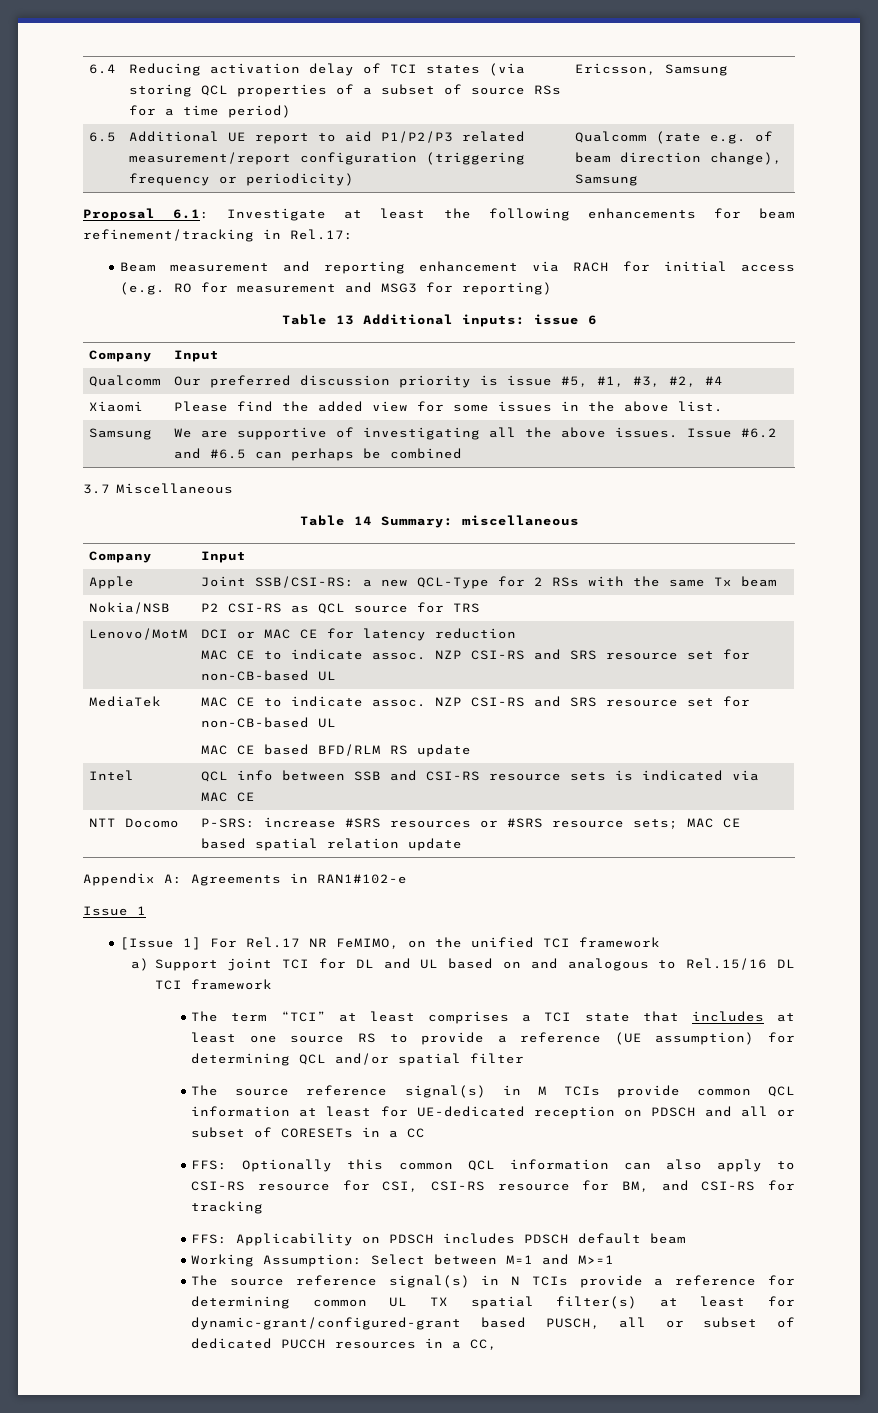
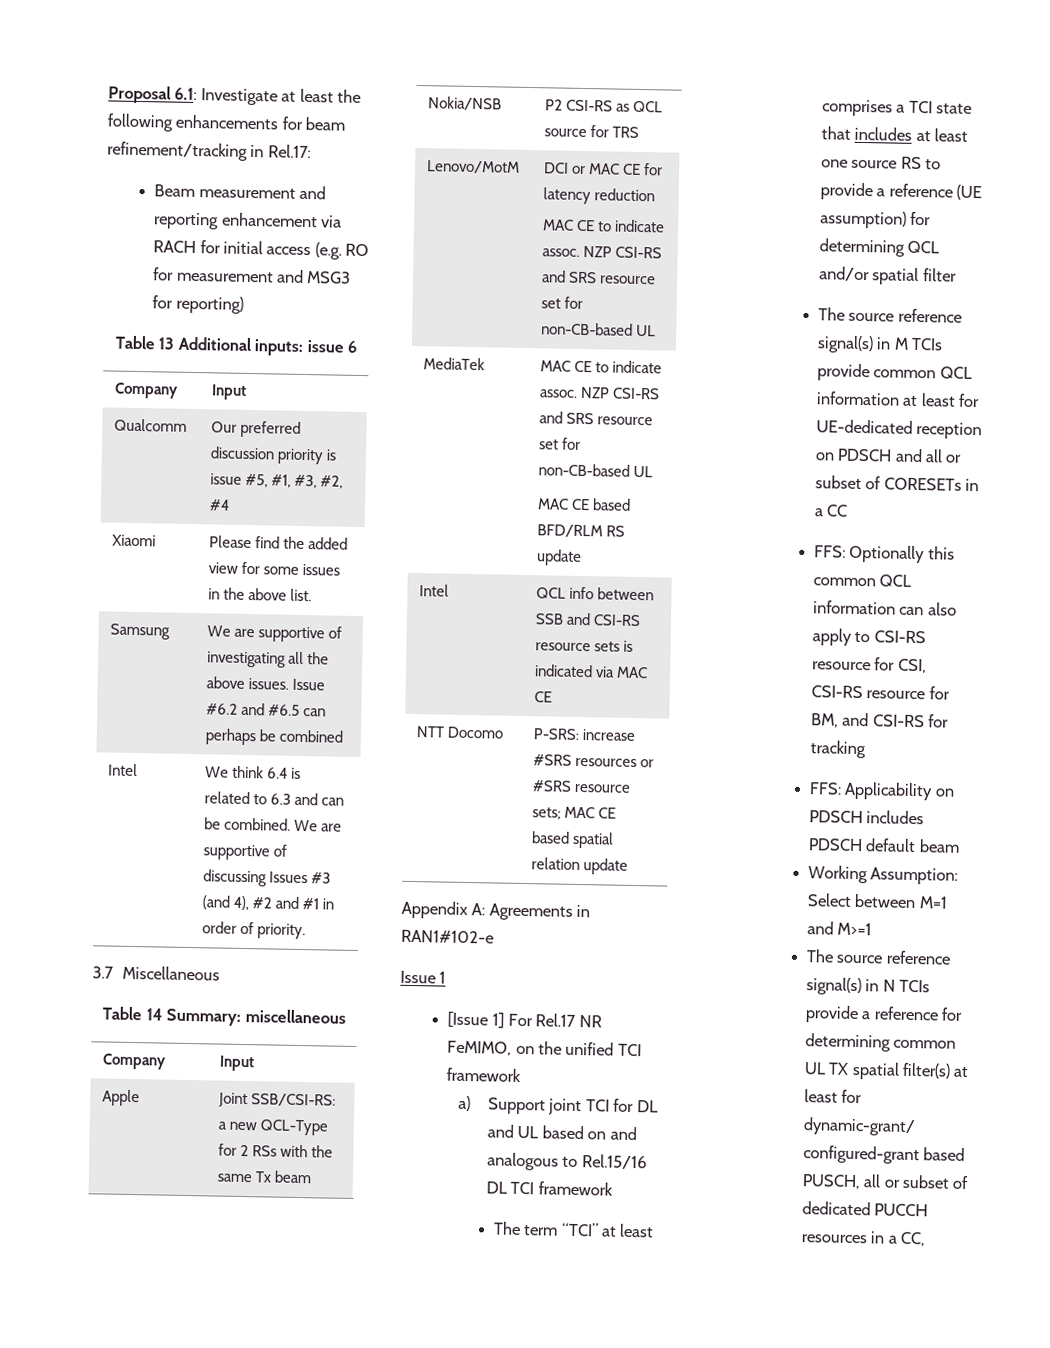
[89,64,117,74] [129,63,526,76] [129,84,562,97] [129,105,292,118] [575,63,729,76] [89,132,117,142] [129,131,526,144] [129,152,526,165] [129,173,355,186] [575,131,774,144] [575,152,783,165] [575,174,639,186] 6.4 | Reducing activation delay of TCI states (via storing QCL properties of a subset of source RSs for a time period) | Ericsson, Samsung // 6.5 | Additional UE report to aid P1/P2/P3 related measurement/report configuration (triggering frequency or periodicity) | Qualcomm (rate e.g. of beam direction change), Samsung // -> (108, 94) none
(463, 453) none -> [108,763,139,777] [205,765,302,779] [204,791,345,806] [204,817,343,832] [203,844,288,861] [203,869,332,887] [202,895,335,911] [202,921,307,940] // Intel | We think 6.4 is related to 6.3 and can be combined. We are supportive of discussing Issues #3 (and 4), #2 and #1 in order of priority.

